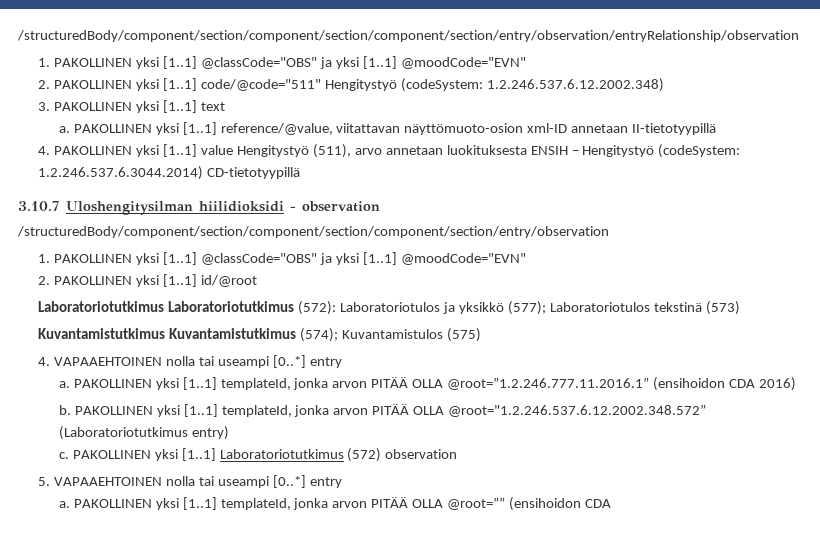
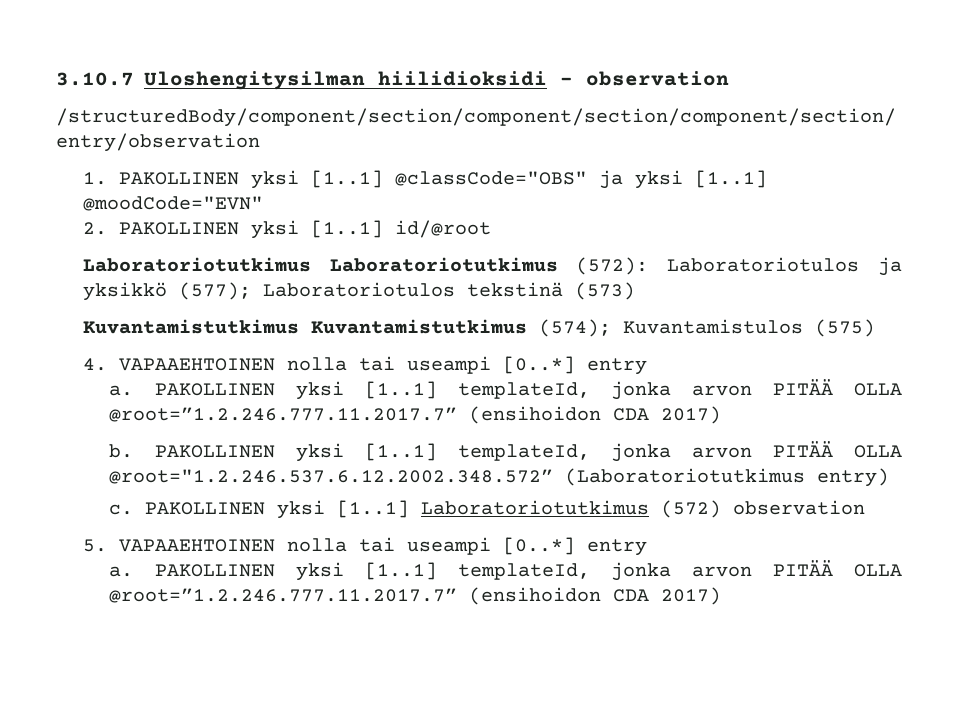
[17,30,799,42] [38,56,526,69] [38,78,664,92] [38,100,226,113] [58,122,717,135] [38,144,741,158] [38,166,301,180] /structuredBody/component/section/component/section/component/section/entry/observation/entryRelationship/observation // 1. PAKOLLINEN yksi [1..1] @classCode="OBS" ja yksi [1..1] @moodCode="EVN" // 2. PAKOLLINEN yksi [1..1] code/@code="511" Hengitystyö (codeSystem: 1.2.246.537.6.12.2002.348) // 3. PAKOLLINEN yksi [1..1] text // a. PAKOLLINEN yksi [1..1] reference/@value, viitattavan näyttömuoto-osion xml-ID annetaan II-tietotyypillä // 4. PAKOLLINEN yksi [1..1] value Hengitystyö (511), arvo annetaan luokituksesta ENSIH – Hengitystyö (codeSystem: 1.2.246.537.6.3044.2014) CD-tietotyypillä // -> (56, 79) none
[447,377,796,391] @root=”1.2.246.777.11.2016.1” (ensihoidon CDA 2016) -> [109,406,722,424] @root=”1.2.246.777.11.2017.7” (ensihoidon CDA 2017)
[447,497,611,511] @root=”” (ensihoidon CDA -> [109,587,722,605] @root=”1.2.246.777.11.2017.7” (ensihoidon CDA 2017)

